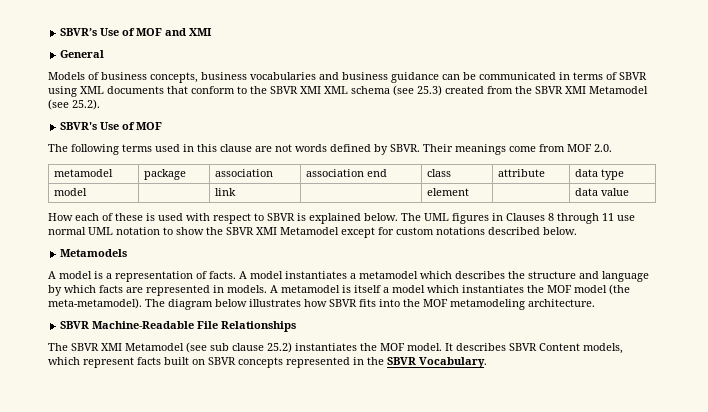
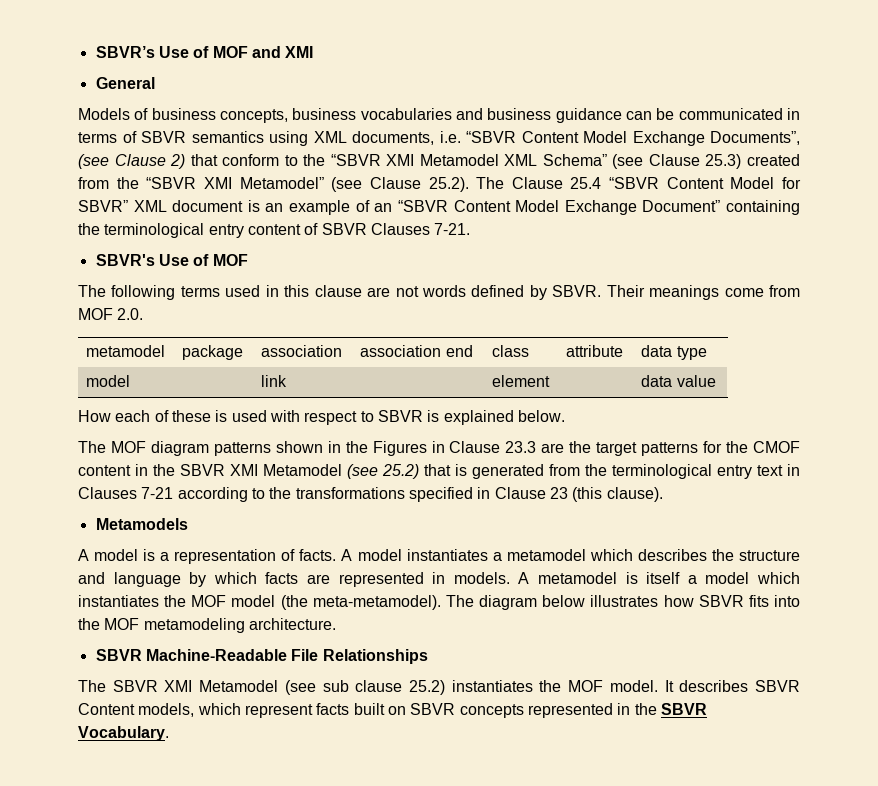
(647, 76) none -> [191,131,264,143] semantics
[107,85,648,96] [48,99,100,110] documents that conform to the SBVR XMI XML schema (see 25.3) created from the SBVR XMI Metamodel (see 25.2). -> [352,131,800,146] [78,154,800,169] [78,177,801,192] [78,200,801,215] [78,223,471,238] documents, i.e. “SBVR Content Model Exchange Documents”, (see Clause 2) that conform to the “SBVR XMI Metamodel XML Schema” (see Clause 25.3) created from the “SBVR XMI Metamodel” (see Clause 25.2). The Clause 25.4 “SBVR Content Model for SBVR” XML document is an example of an “SBVR Content Model Exchange Document” containing the terminological entry content of SBVR Clauses 7-21.
[401,213,635,224] [48,227,577,238] The UML figures in Clauses 8 through 11 use normal UML notation to show the SBVR XMI Metamodel except for custom notations described below. -> [78,441,801,456] [78,464,800,479] [78,487,663,502] // The MOF diagram patterns shown in the Figures in Clause 23.3 are the target patterns for the CMOF content in the SBVR XMI Metamodel (see 25.2) that is generated from the terminological entry text in Clauses 7-21 according to the transformations specified in Clause 23 (this clause).

